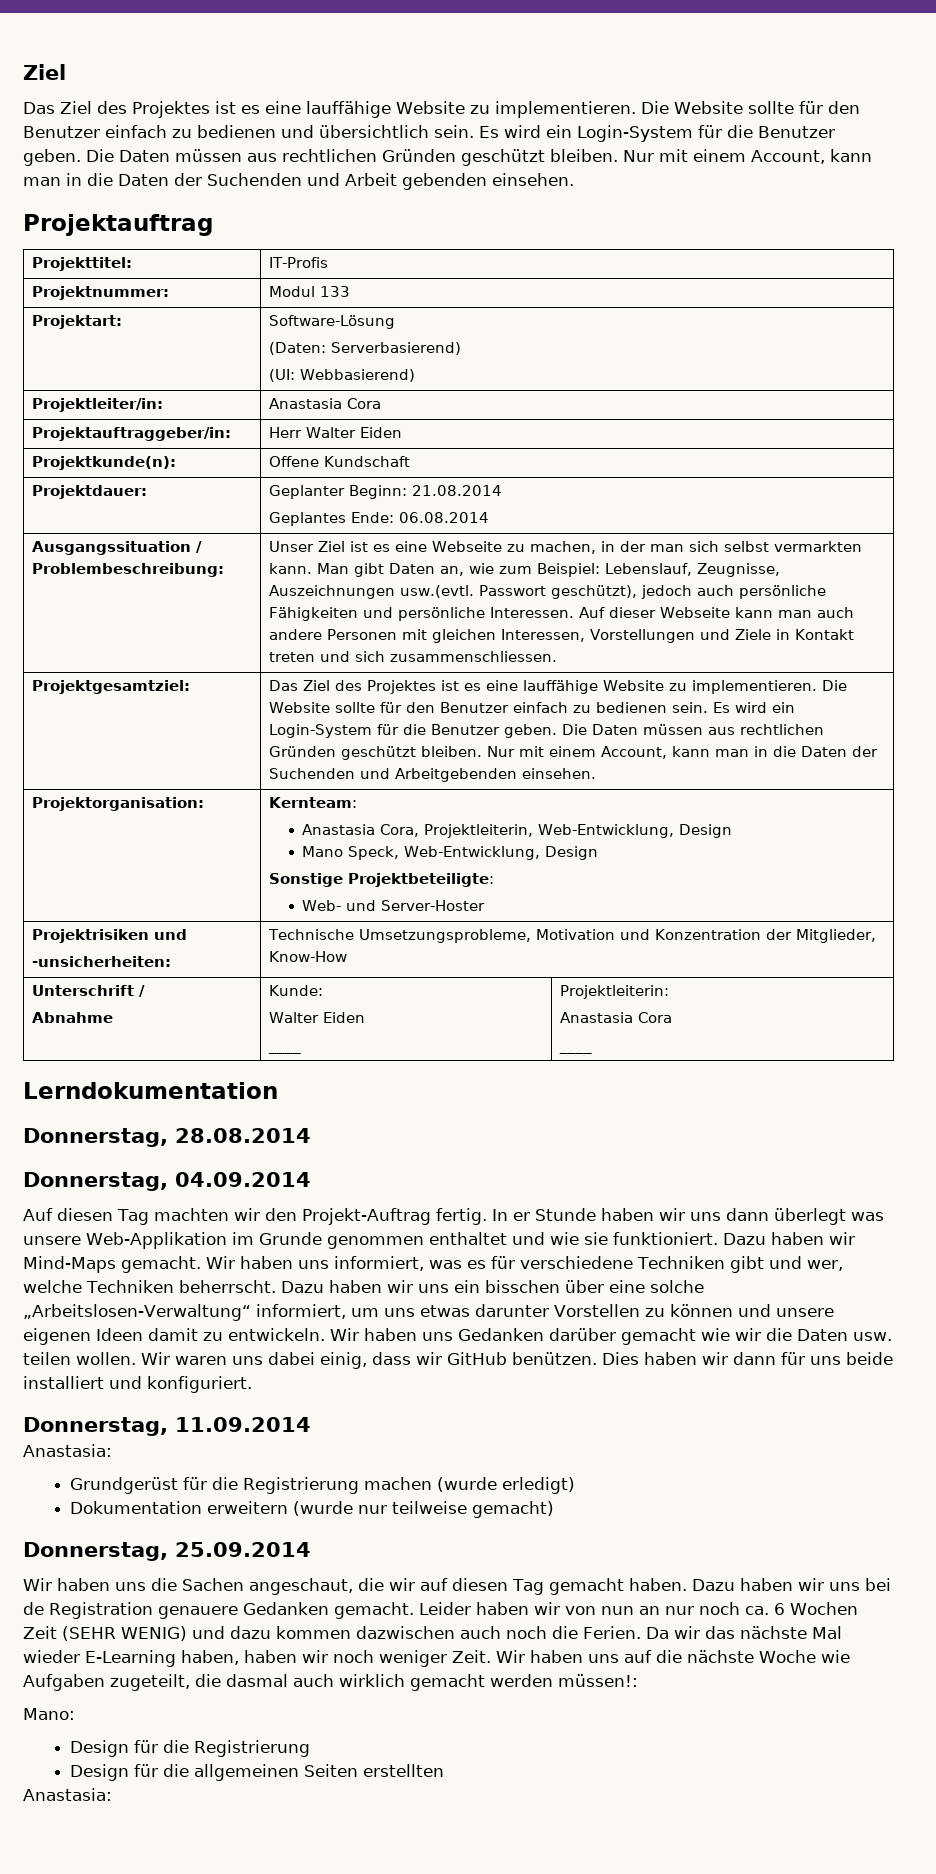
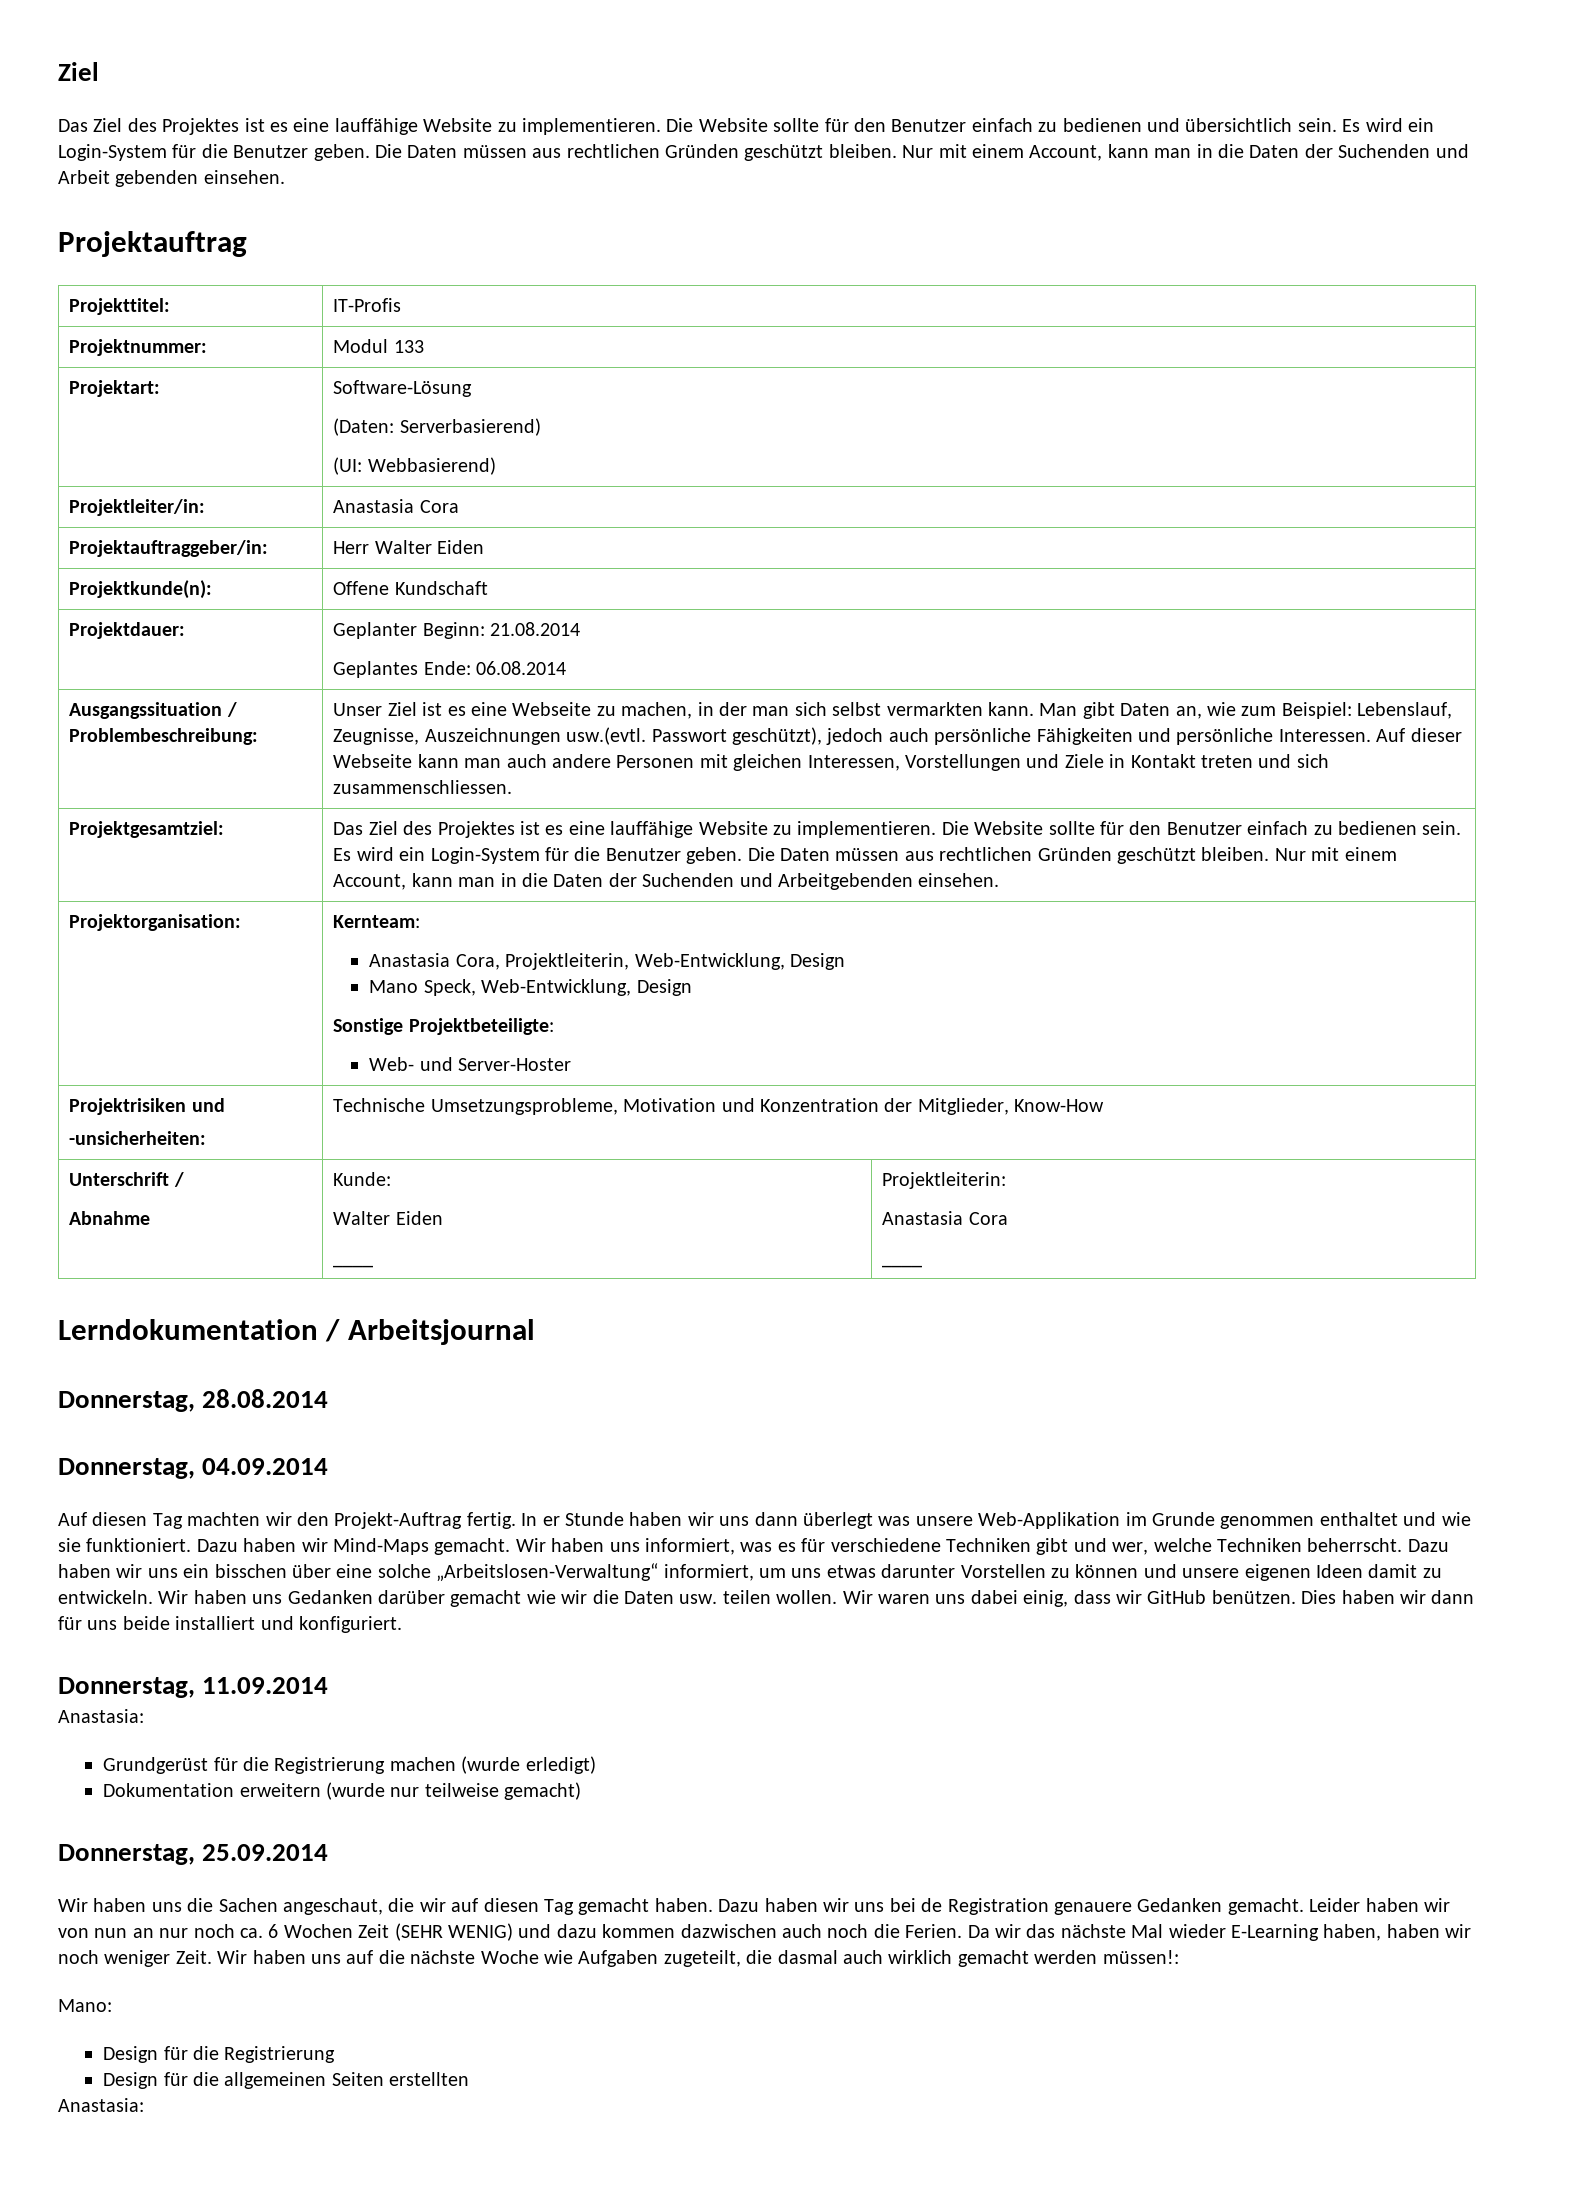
(278, 1090) none -> [325,1319,535,1345] / Arbeitsjournal

